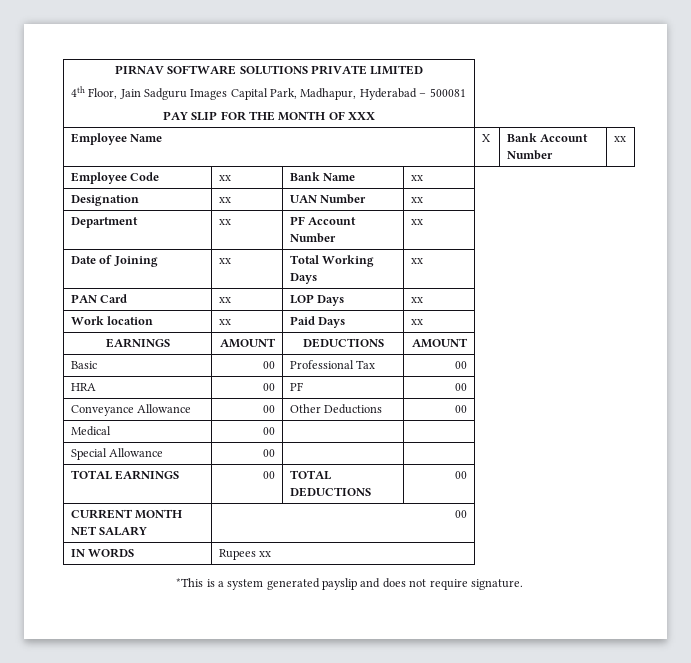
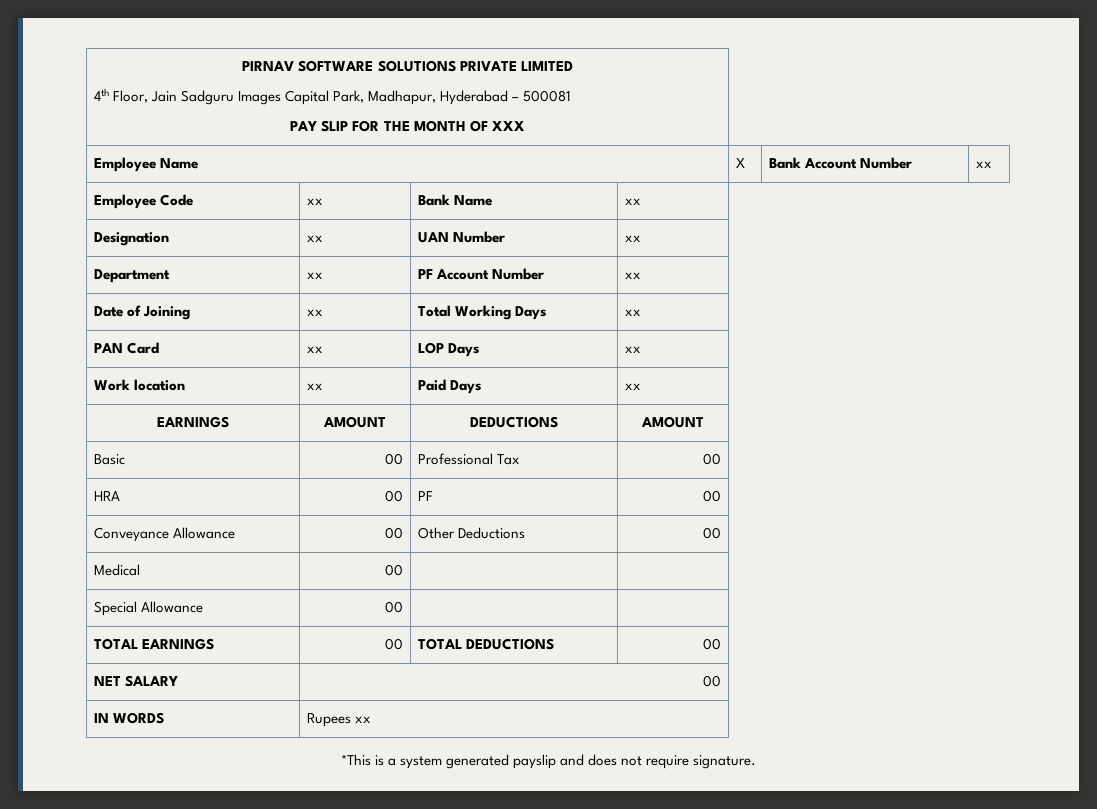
[70,509,183,519] CURRENT MONTH -> (722, 644) none

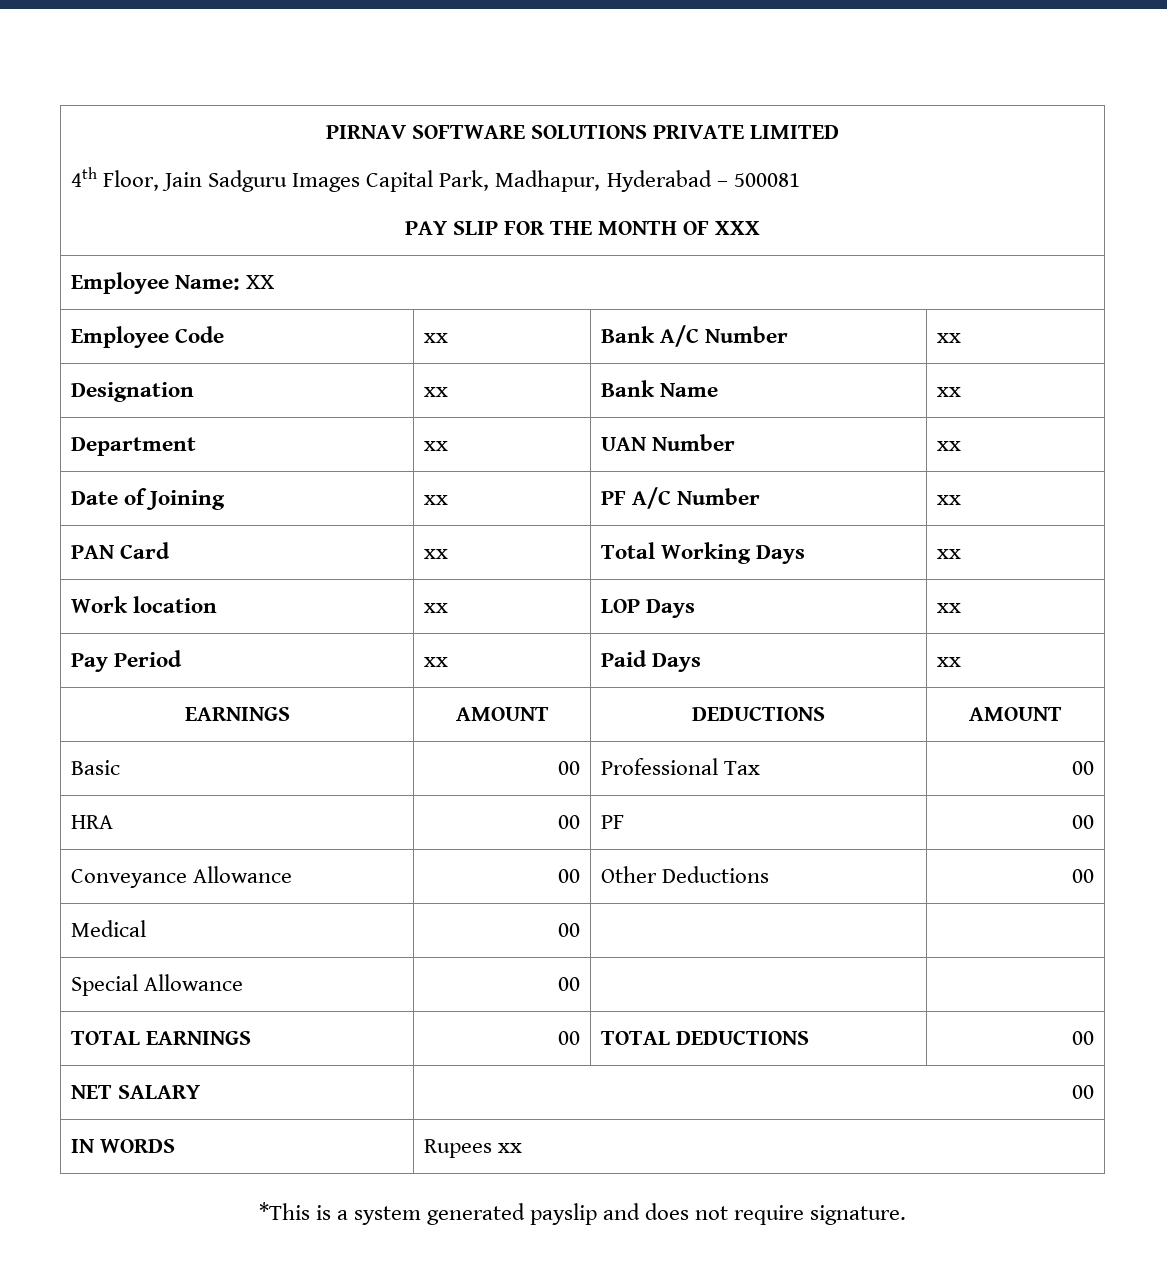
[160,158,199,169] [735,158,745,168] [768,157,913,169] [975,161,992,168] [93,194,194,209] Name | X | Bank Account Number | xx // Employee Code -> [175,275,275,290] [70,326,225,348] [423,333,448,343] [600,325,789,347] [936,333,961,343] [70,382,194,402] Name: XX // Employee Code | xx | Bank A/C Number | xx // Designation
[93,232,169,246] Designation -> [70,437,196,456] Department
[93,269,170,283] [306,272,323,279] [417,268,545,280] [624,272,641,279] // Department | xx | PF Account Number | xx -> (961, 446) none
[417,305,547,320] Total Working Days -> [600,487,761,509] PF A/C Number
[417,342,444,354] LOP -> [600,542,752,564] Total Working
(323, 386) none -> [600,599,696,618] [936,603,961,613] [70,650,183,672] [423,657,448,667] | LOP Days | xx // Pay Period | xx

